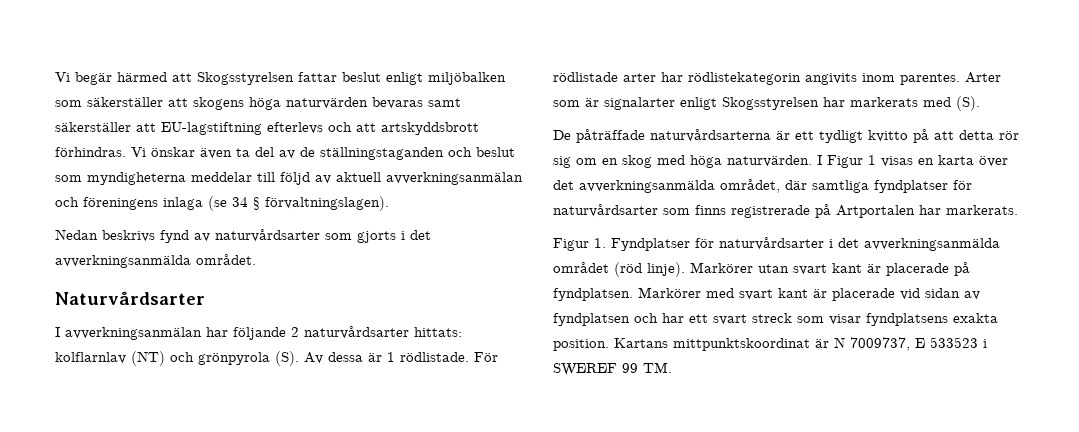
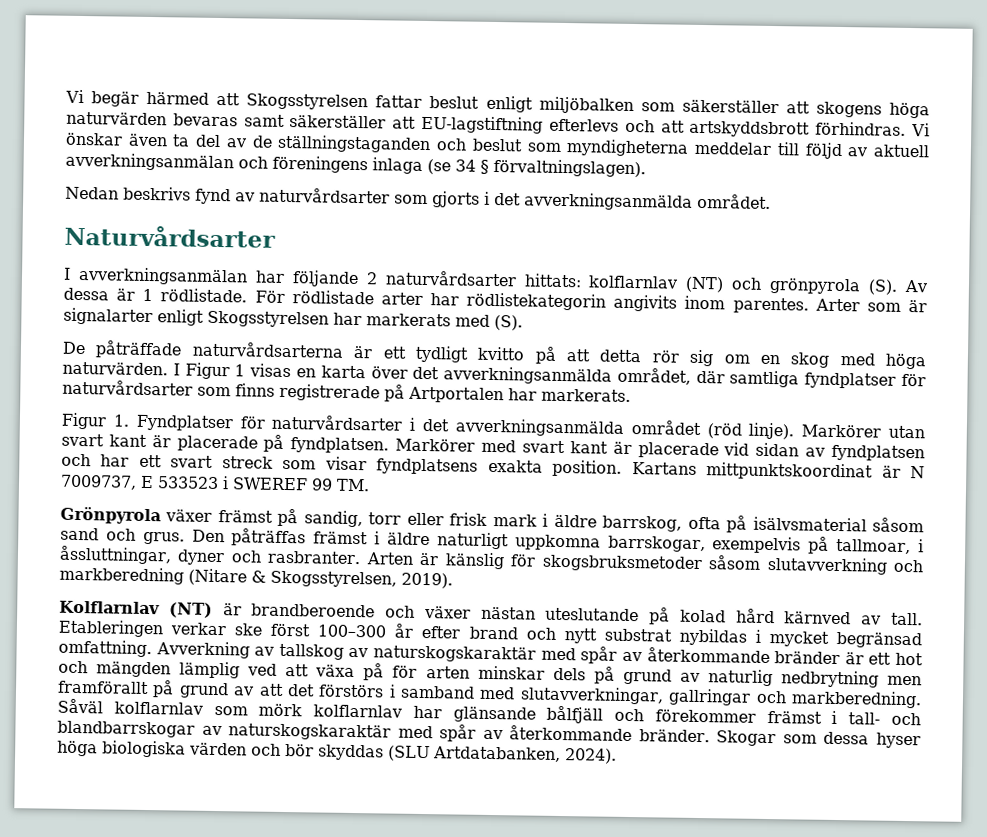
(672, 367) none -> [60,506,924,533] [60,527,924,555] [59,545,924,575] [59,566,453,589] [59,600,923,626] [58,619,922,649] [58,639,924,666] [58,660,922,688] [57,680,922,709] [57,698,921,726] [57,720,921,749] [57,740,617,764] // Grönpyrola växer främst på sandig, torr eller frisk mark i äldre barrskog, ofta på isälvsmaterial såsom sand och grus. Den påträffas främst i äldre naturligt uppkomna barrskogar, exempelvis på tallmoar, i åssluttningar, dyner och rasbranter. Arten är känslig för skogsbruksmetoder såsom slutavverkning och markberedning (Nitare & Skogsstyrelsen, 2019). // Kolflarnlav (NT) är brandberoende och växer nästan uteslutande på kolad hård kärnved av tall. Etableringen verkar ske först 100–300 år efter brand och nytt substrat nybildas i mycket begränsad omfattning. Avverkning av tallskog av naturskogskaraktär med spår av återkommande bränder är ett hot och mängden lämplig ved att växa på för arten minskar dels på grund av naturlig nedbrytning men framförallt på grund av att det förstörs i samband med slutavverkningar, gallringar och markberedning. Såväl kolflarnlav som mörk kolflarnlav har glänsande bålfjäll och förekommer främst i tall- och blandbarrskogar av naturskogskaraktär med spår av återkommande bränder. Skogar som dessa hyser höga biologiska värden och bör skyddas (SLU Artdatabanken, 2024).

